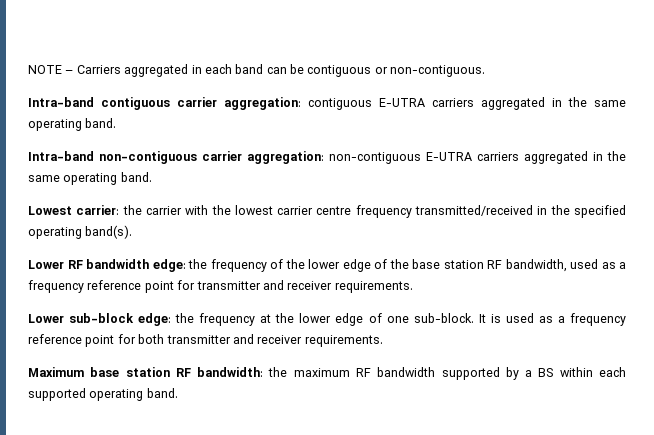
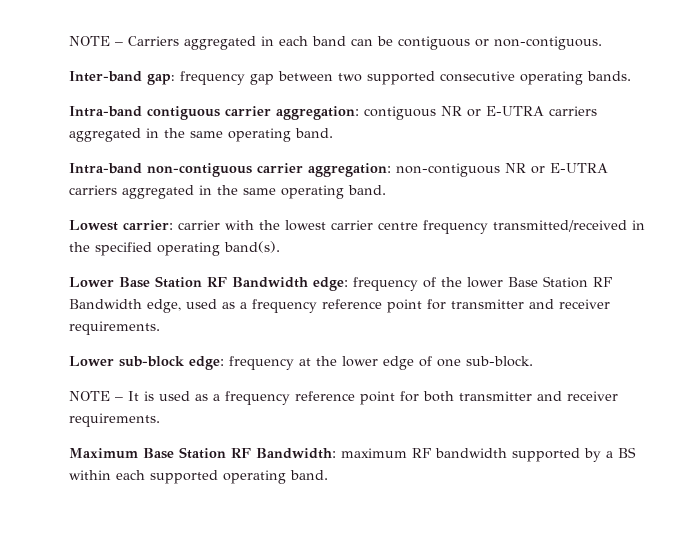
(486, 71) none -> [69,71,631,85] // Inter-band gap: frequency gap between two supported consecutive operating bands.
(372, 104) none -> [441,106,481,117] NR or
(421, 158) none -> [505,163,545,174] NR or
[122,205,142,215] the -> (173, 225) none
[67,259,567,272] RF bandwidth edge: the frequency of the lower edge of the base station RF bandwidth, -> [119,276,612,291] [69,299,181,313] Base Station RF Bandwidth edge: frequency of the lower Base Station RF Bandwidth edge,
[175,313,195,323] the -> (224, 363) none
(474, 318) none -> [69,391,123,401] // NOTE –
[90,367,288,377] base station RF bandwidth: the -> [143,447,336,459] Base Station RF Bandwidth:

